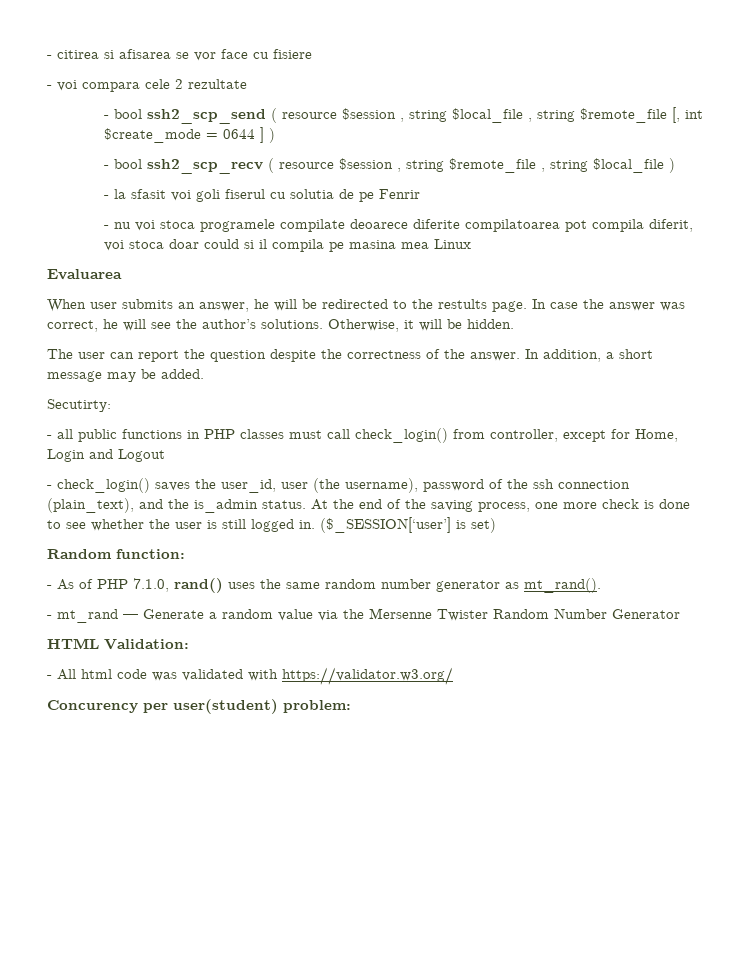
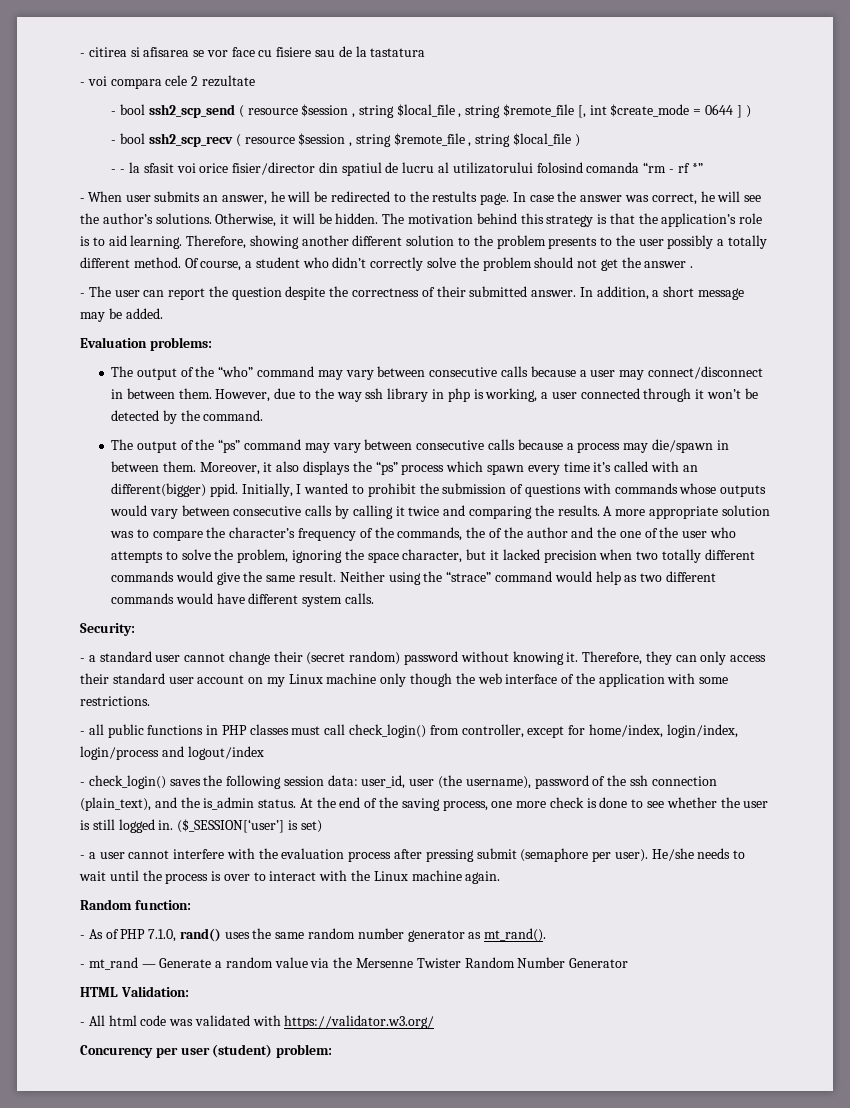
(312, 54) none -> [315,46,426,57] sau de la tastatura
(109, 197) none -> [120,169,126,173] -
[195,189,420,202] [103,219,693,232] [103,239,471,252] [47,269,122,280] goli fiserul cu solutia de pe Fenrir // - nu voi stoca programele compilate deoarece diferite compilatoarea pot compila diferit, voi stoca doar could si il compila pe masina mea Linux // Evaluarea // -> [199,162,703,176] [80,198,84,202] orice fisier/director din spatiul de lucru al utilizatorului folosind comanda “rm - rf *” // -
(514, 324) // -> [382,213,763,227] [80,235,768,249] [80,257,694,271] [80,293,85,297] The motivation behind this strategy is that the application’s role is to aid learning. Therefore, showing another different solution to the problem presents to the user possibly a totally different method. Of course, a student who didn’t correctly solve the problem should not get the answer . // -
[444,349,465,359] the -> [436,286,528,297] their submitted
[47,399,111,412] Secutirty: -> [80,337,212,351] [111,366,763,380] [111,388,758,402] [111,410,264,424] [111,439,729,453] [111,461,698,475] [111,483,767,497] [110,505,770,519] [110,527,736,541] [111,549,755,563] [111,571,716,585] [111,593,375,607] [80,623,135,636] [80,651,767,665] [80,673,729,687] [80,696,150,706] Evaluation problems: // The output of the “who” command may vary between consecutive calls because a user may connect/disconnect in between them. However, due to the way ssh library in php is working, a user connected through it won’t be detected by the command. // The output of the “ps” command may vary between consecutive calls because a process may die/spawn in between them. Moreover, it also displays the “ps” process which spawn every time it’s called with an different(bigger) ppid. Initially, I wanted to prohibit the submission of questions with commands whose outputs would vary between consecutive calls by calling it twice and comparing the results. A more appropriate solution was to compare the character’s frequency of the commands, the of the author and the one of the user who attempts to solve the problem, ignoring the space character, but it lacked precision when two totally different commands would give the same result. Neither using the “strace” command would help as two different commands would have different system calls. // Security: // - a standard user cannot change their (secret random) password without knowing it. Therefore, they can only access their standard user account on my Linux machine only though the web interface of the application with some restrictions.
[635,429,678,442] [47,449,165,462] Home, Login and Logout -> [588,724,738,738] [80,746,264,760] home/index, login/index, login/process and logout/index
(216, 484) none -> [226,775,358,789] following session data:
(496, 525) none -> [80,848,746,862] [79,870,501,884] // - a user cannot interfere with the evaluation process after pressing submit (semaphore per user). He/she needs to wait until the process is over to interact with the Linux machine again.
[173,699,278,714] user(student) -> [180,1044,273,1058] user (student)

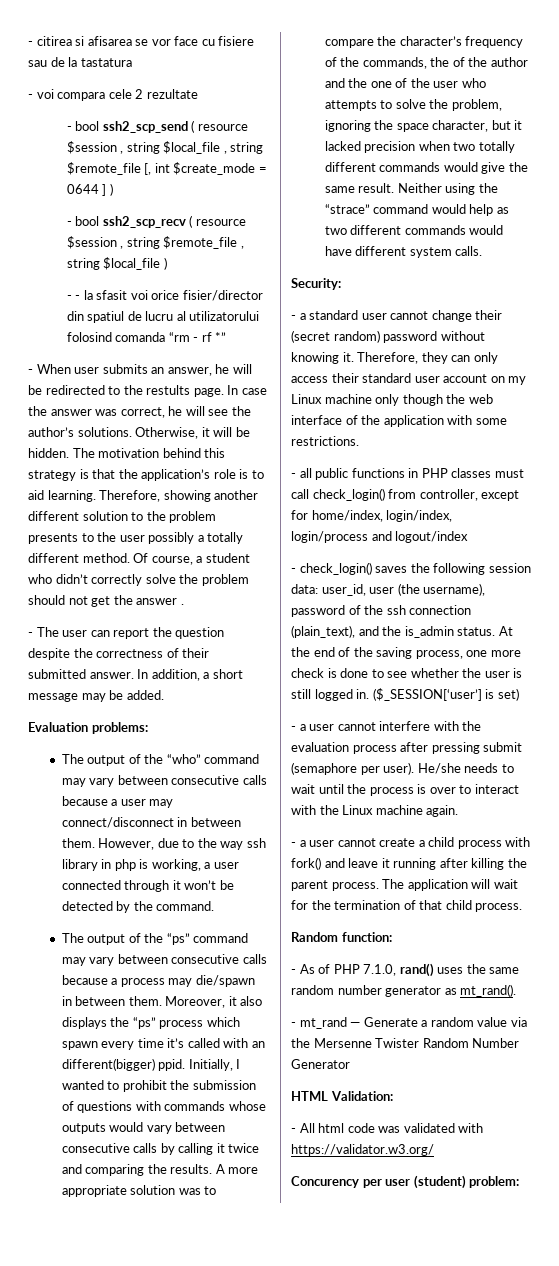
(501, 877) none -> [291,837,531,849] [291,857,527,870] [291,879,518,891] [291,900,523,912] // - a user cannot create a child process with fork() and leave it running after killing the parent process. The application will wait for the termination of that child process.

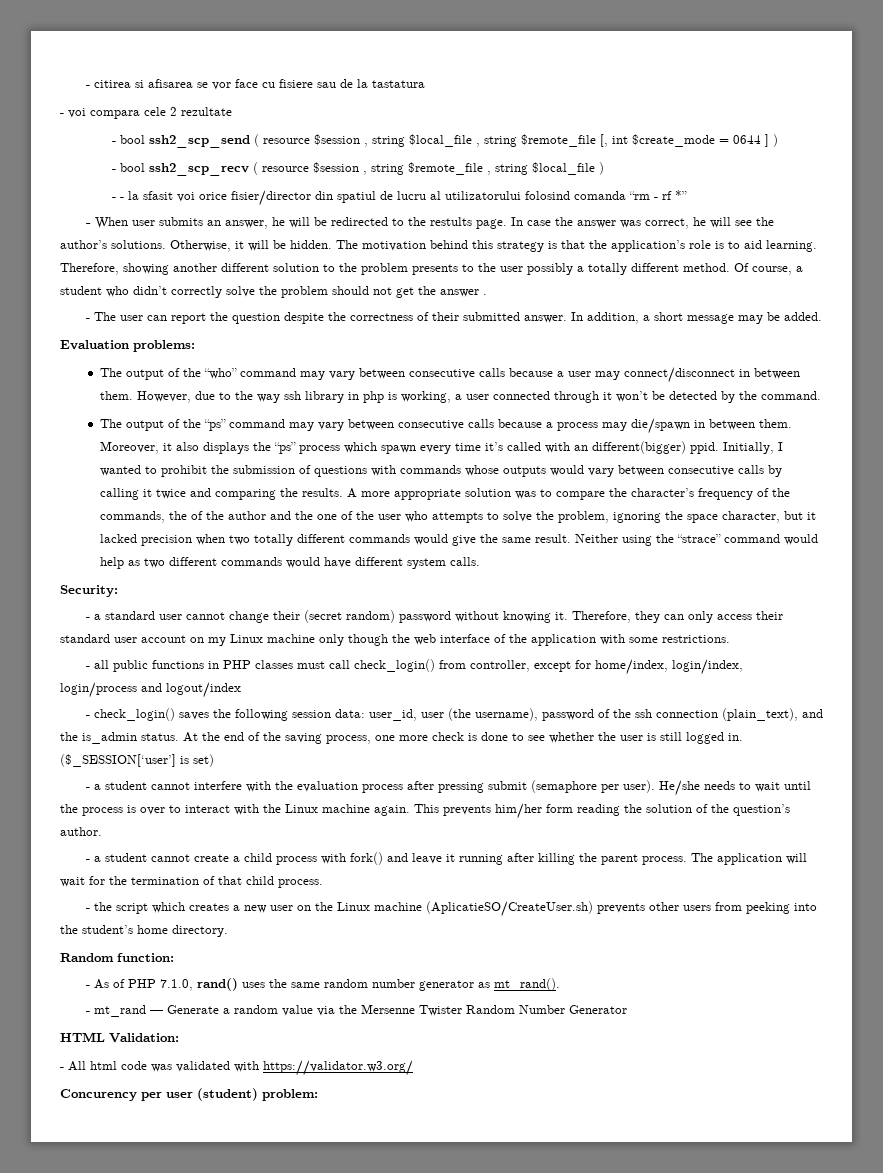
[309,724,335,731] user -> [104,781,147,790] student
[291,840,335,847] // - a user -> [414,803,790,819] [60,827,102,836] [85,853,147,862] This prevents him/her form reading the solution of the question’s author. // - a student
(523, 907) none -> [85,901,817,917] [60,925,228,937] // - the script which creates a new user on the Linux machine (AplicatieSO/CreateUser.sh) prevents other users from peeking into the student’s home directory.

